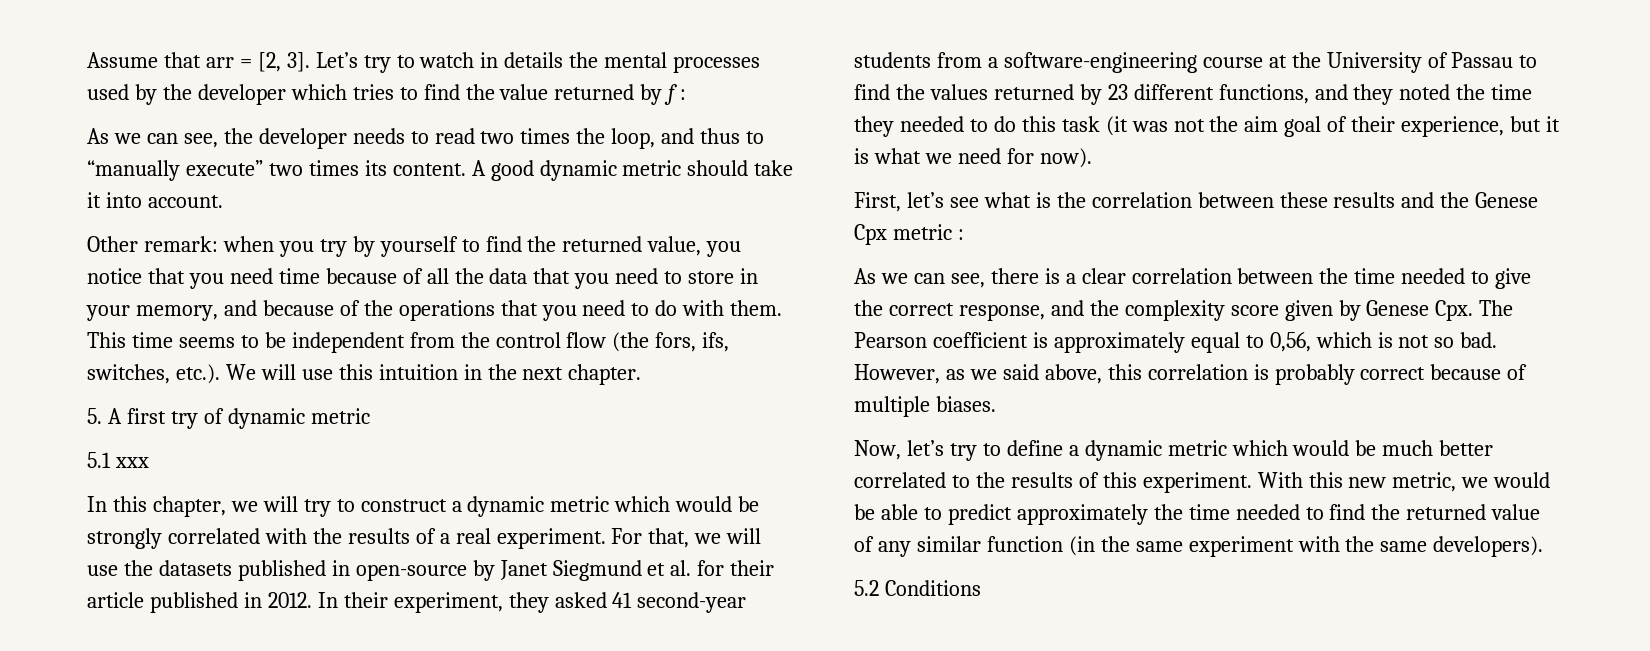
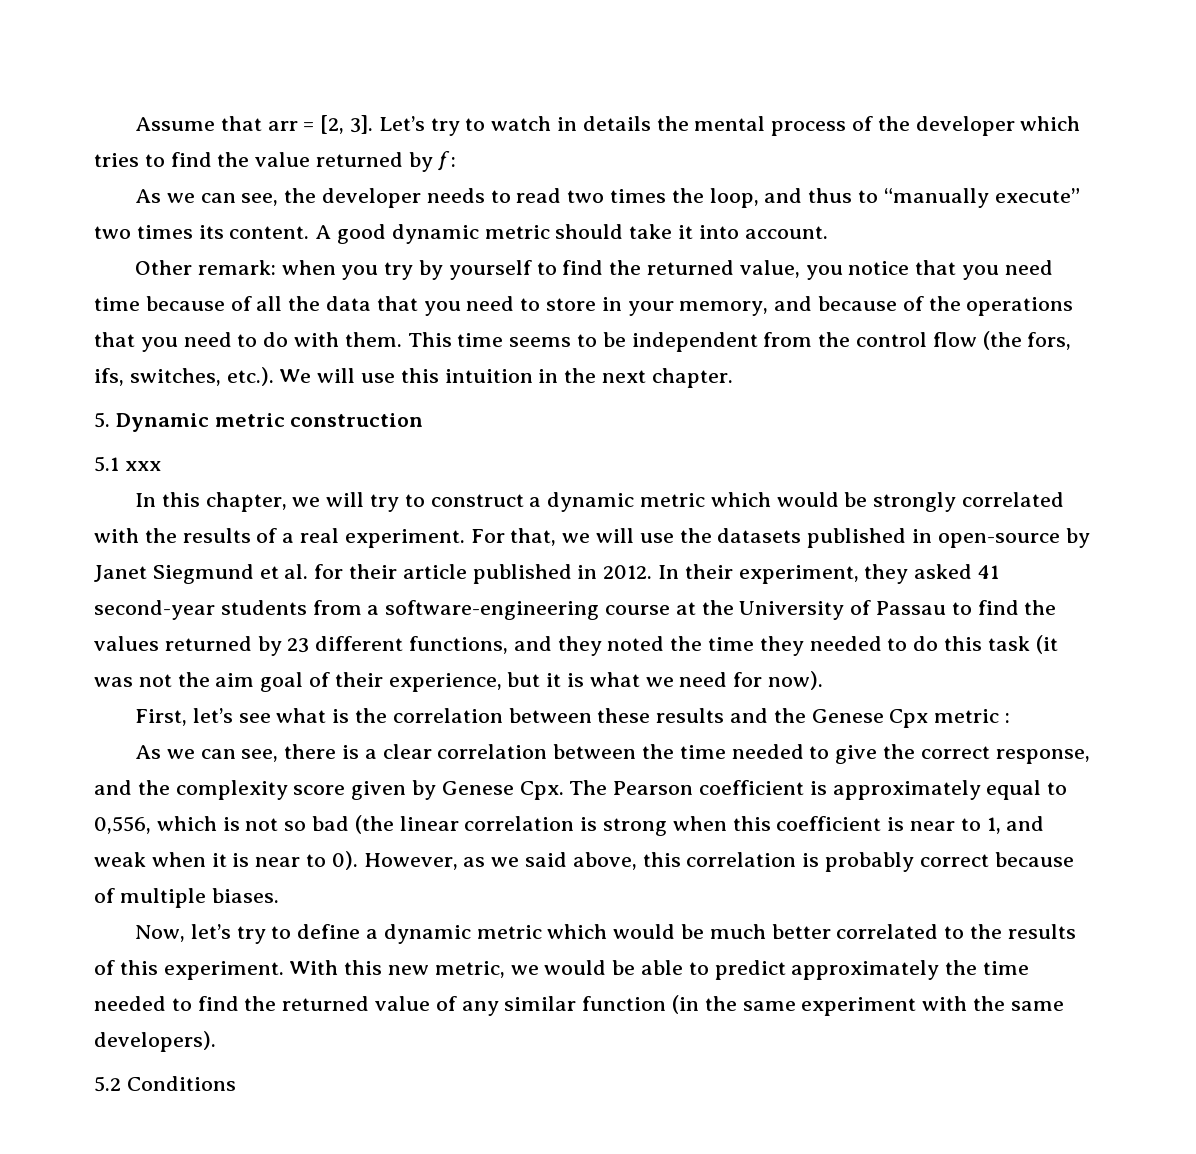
[673,56,761,73] [87,84,157,105] processes used by -> [771,116,874,136] process of
[107,408,370,429] A first try of dynamic metric -> [115,413,424,432] Dynamic metric construction
[1269,332,1311,352] 0,56, -> [94,816,151,834] 0,556,
[1460,332,1498,348] bad. -> [312,815,1045,836] [94,851,358,870] bad (the linear correlation is strong when this coefficient is near to 1, and weak when it is near to 0).

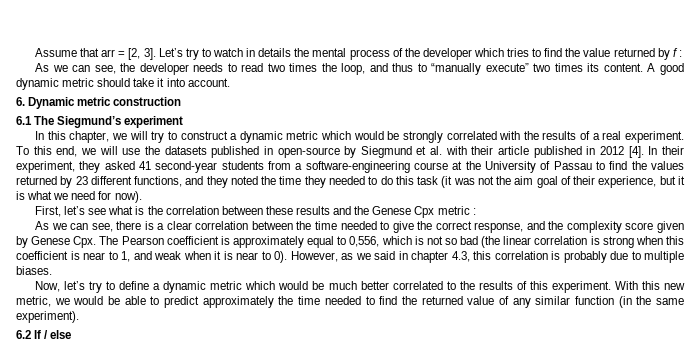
[134,260,1053,280] [94,296,1074,316] [94,331,1072,352] [94,367,733,388] [94,412,110,428] Other remark: when you try by yourself to find the returned value, you notice that you need time because of all the data that you need to store in your memory, and because of the operations that you need to do with them. This time seems to be independent from the control flow (the fors, ifs, switches, etc.). We will use this intuition in the next chapter. // 5. -> [16,97,25,106] 6.
[94,456,161,472] 5.1 xxx -> [16,116,184,128] 6.1 The Siegmund’s experiment
[470,528,557,546] For that, -> [16,146,78,157] To this end,
[94,565,147,582] Janet -> (357, 152) none
[314,564,344,579] for -> [445,146,467,155] with
[603,565,653,579] 2012. -> [600,146,644,158] 2012 [4].
[572,852,637,870] above, -> [398,251,470,263] in chapter 4.3,
[919,852,1074,867] [94,888,115,903] correct because of -> [610,251,641,260] due to
[801,996,1064,1016] [94,1031,216,1052] [94,1076,236,1092] experiment with the same developers). // 5.2 Conditions -> [16,311,79,323] [16,330,72,339] experiment). // 6.2 If / else

